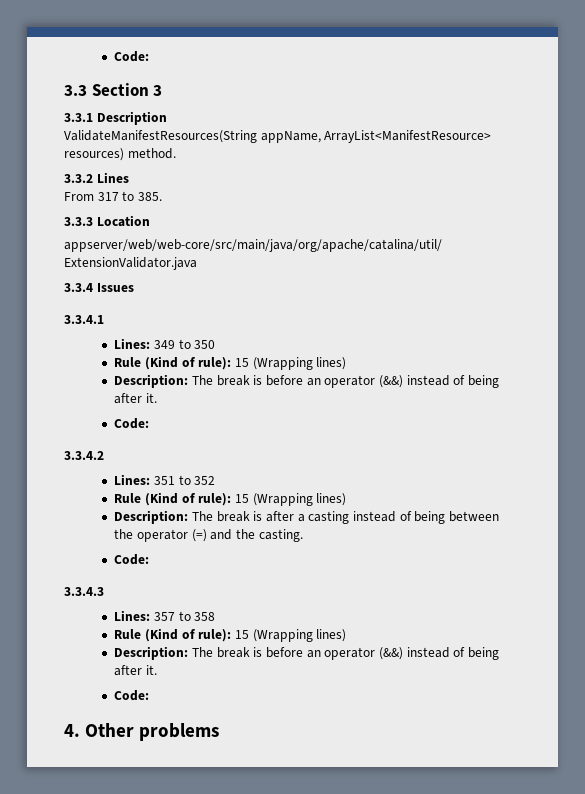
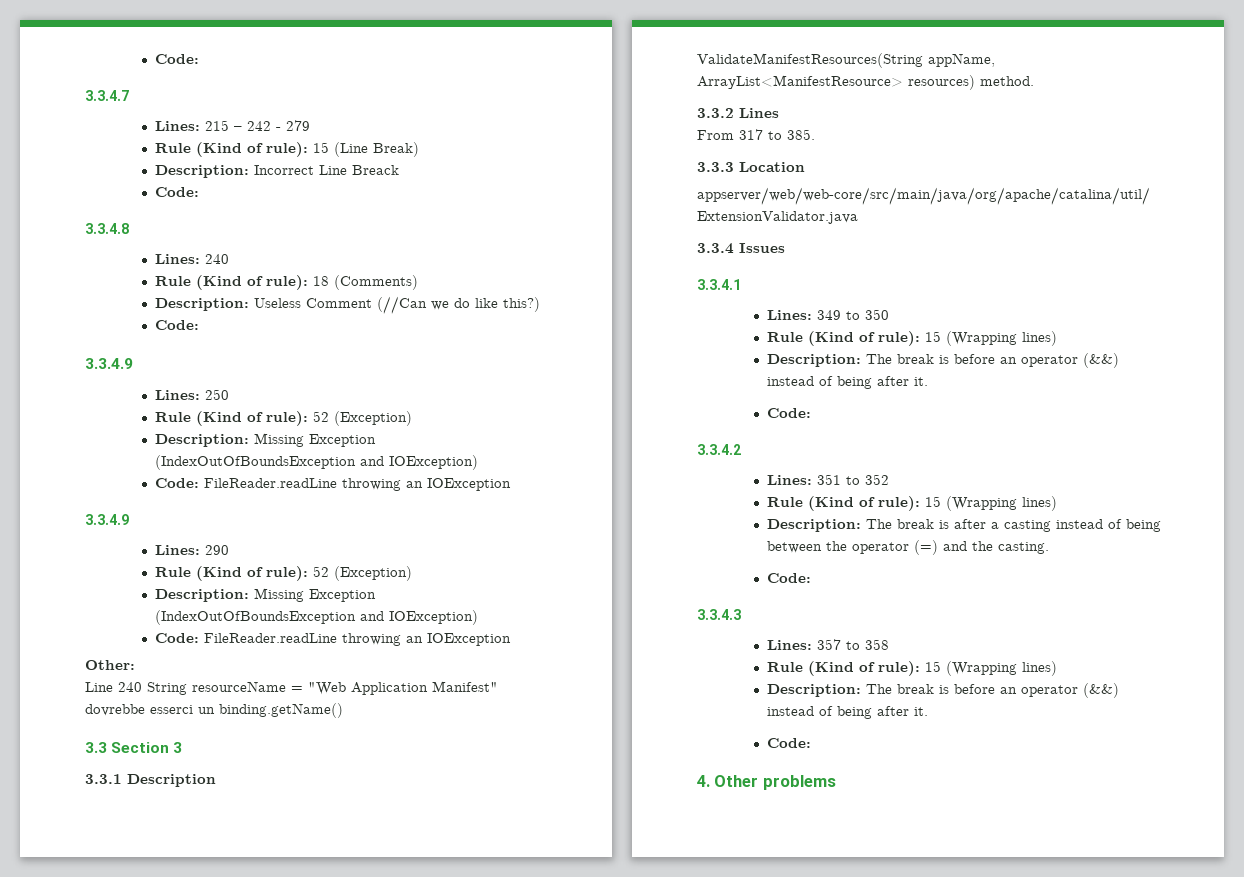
[114,51,150,62] Code: -> [154,54,199,64] [85,90,129,101] [154,120,310,131] [154,142,419,157] [154,165,399,178] [154,187,199,197] [85,223,129,234] [154,254,229,264] [154,275,418,290] [154,296,540,314] [154,320,199,330] [85,358,133,369] [154,389,229,400] [154,411,412,426] [154,433,376,447] [154,455,478,470] [154,478,511,491] [85,514,129,525] [154,545,229,555] [154,566,412,581] [154,588,376,602] [154,610,478,625] [154,633,511,646] [85,660,135,670] [85,681,498,695] [85,703,343,718] Code: // 3.3.4.7 // Lines: 215 – 242 - 279 // Rule (Kind of rule): 15 (Line Break) // Description: Incorrect Line Breack // Code: // 3.3.4.8 // Lines: 240 // Rule (Kind of rule): 18 (Comments) // Description: Useless Comment (//Can we do like this?) // Code: // 3.3.4.9 // Lines: 250 // Rule (Kind of rule): 52 (Exception) // Description: Missing Exception (IndexOutOfBoundsException and IOException) // Code: FileReader.readLine throwing an IOException // 3.3.4.9 // Lines: 290 // Rule (Kind of rule): 52 (Exception) // Description: Missing Exception (IndexOutOfBoundsException and IOException) // Code: FileReader.readLine throwing an IOException // Other: // Line 240 String resourceName = "Web Application Manifest" dovrebbe esserci un binding.getName()

